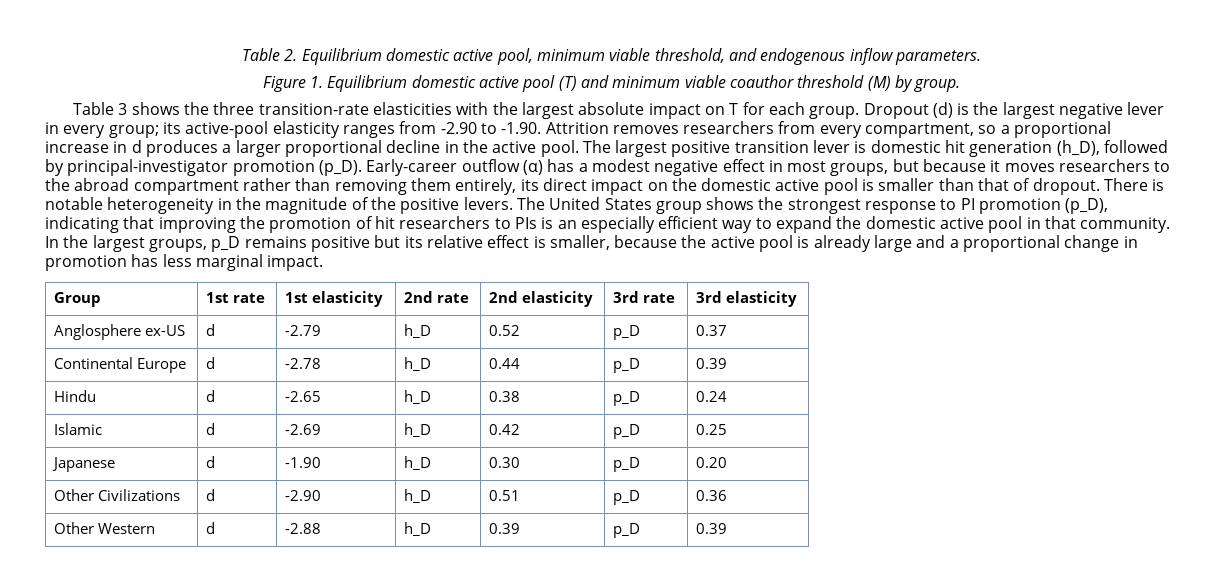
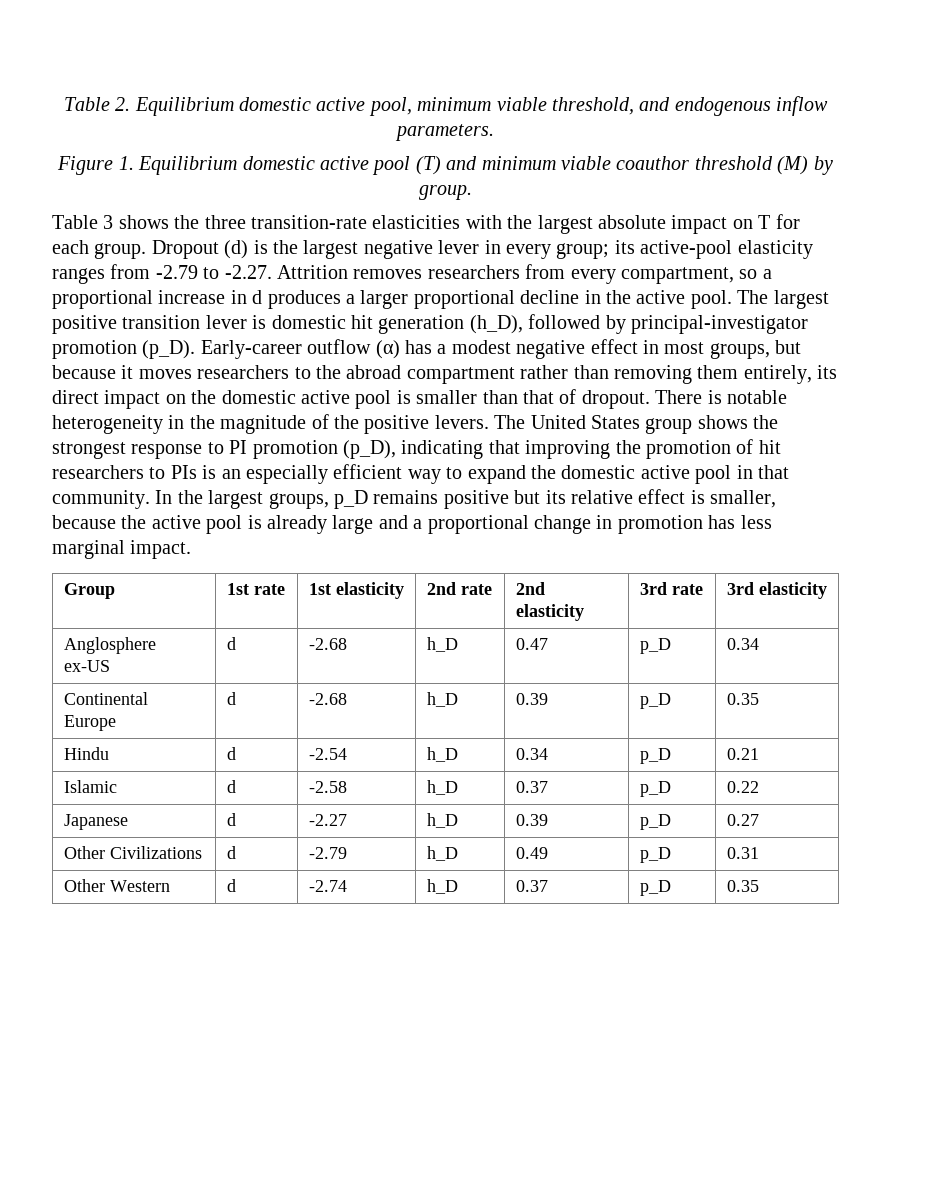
[440,122,542,134] -2.90 to -1.90. -> [155,265,272,279] -2.79 to -2.27.
[285,325,322,336] [404,324,432,338] [489,325,521,336] [613,325,641,340] [696,325,728,336] -2.79 | h_D | 0.52 | p_D | 0.37 -> [308,638,347,650] [426,637,458,652] [515,638,548,650] [639,638,671,654] [726,638,759,650] -2.68 | h_D | 0.47 | p_D | 0.34
[285,358,322,369] [404,357,432,371] [489,358,521,369] [613,358,641,373] [696,358,728,369] [54,390,97,402] [206,390,216,402] [285,391,322,402] [404,390,432,404] [489,391,521,402] [613,391,641,406] [696,391,728,402] [54,423,103,435] [206,423,216,435] [285,424,322,435] [404,423,432,437] [489,424,521,435] [613,424,641,439] [696,424,728,435] [52,457,116,472] [206,456,216,468] [285,457,322,468] [404,456,432,470] [489,457,521,468] [613,457,641,472] [696,457,728,468] [54,489,181,501] [206,489,216,501] [285,490,322,501] [404,489,432,503] [489,490,521,501] [613,490,641,505] [696,490,728,501] [54,522,156,534] [206,522,216,534] [285,523,322,534] [404,522,432,536] [489,523,521,534] [613,523,641,538] [696,523,728,534] -2.78 | h_D | 0.44 | p_D | 0.39 // Hindu | d | -2.65 | h_D | 0.38 | p_D | 0.24 // Islamic | d | -2.69 | h_D | 0.42 | p_D | 0.25 // Japanese | d | -1.90 | h_D | 0.30 | p_D | 0.20 // Other Civilizations | d | -2.90 | h_D | 0.51 | p_D | 0.36 // Other Western | d | -2.88 | h_D | 0.39 | p_D | 0.39 -> [308,693,347,705] [426,692,458,707] [515,693,548,705] [639,693,671,709] [726,693,759,705] [63,747,109,760] [226,747,236,760] [308,748,347,760] [426,747,458,762] [515,748,548,760] [639,748,671,764] [726,748,759,760] [63,780,117,793] [226,780,236,793] [308,781,347,793] [426,780,458,795] [515,781,548,793] [639,781,671,797] [726,781,759,793] [63,814,128,830] [226,813,236,826] [308,814,347,826] [426,813,458,828] [515,814,548,826] [639,814,671,830] [726,814,759,826] [63,846,202,859] [226,846,236,859] [308,847,347,859] [426,846,458,861] [515,847,548,859] [639,847,671,863] [726,847,759,859] [63,879,170,892] [226,879,236,892] [308,880,347,892] [426,879,458,894] [515,880,548,892] [639,880,671,896] [726,880,759,892] -2.68 | h_D | 0.39 | p_D | 0.35 // Hindu | d | -2.54 | h_D | 0.34 | p_D | 0.21 // Islamic | d | -2.58 | h_D | 0.37 | p_D | 0.22 // Japanese | d | -2.27 | h_D | 0.39 | p_D | 0.27 // Other Civilizations | d | -2.79 | h_D | 0.49 | p_D | 0.31 // Other Western | d | -2.74 | h_D | 0.37 | p_D | 0.35

